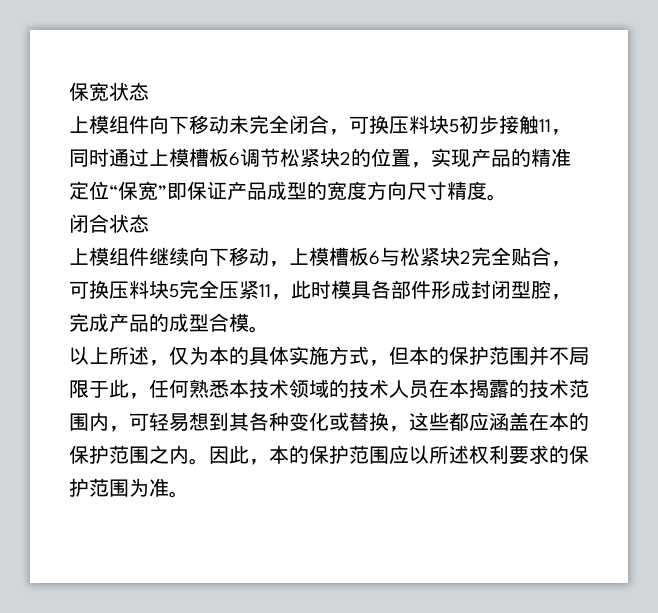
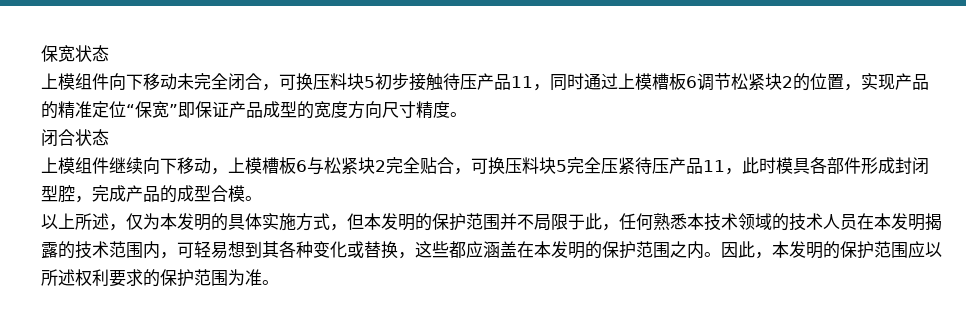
(539, 124) none -> [443,73,511,91] 待压产品
(259, 290) none -> [635,157,703,175] 待压产品
(229, 355) none -> [177,213,211,231] 发明
(429, 355) none -> [381,213,415,231] 发明
(469, 388) none -> [891,213,925,231] 发明
(569, 421) none -> [551,241,585,259] 发明
(289, 454) none -> [789,241,823,259] 发明

